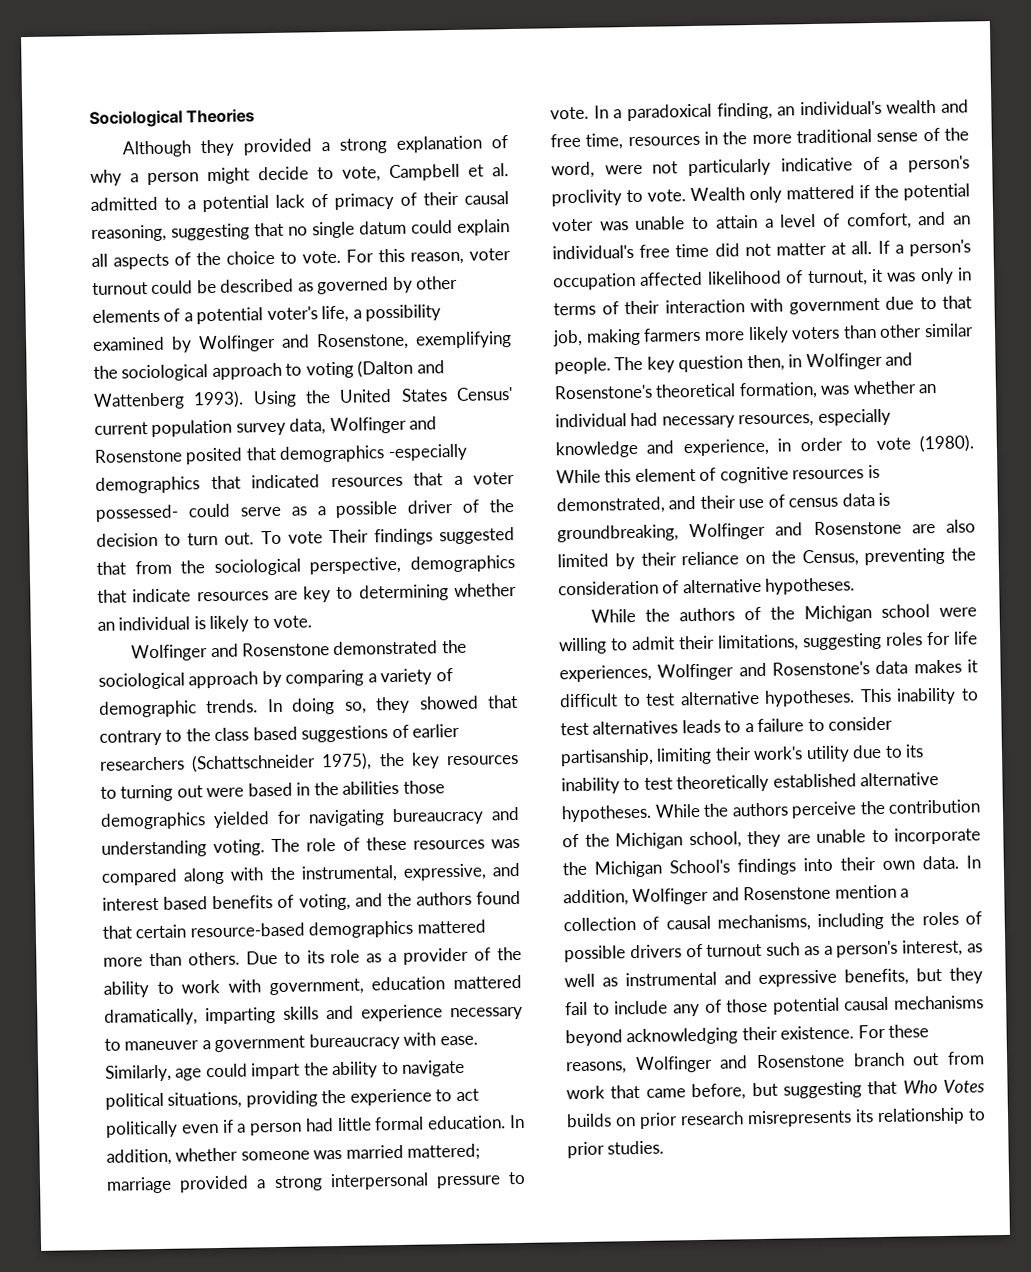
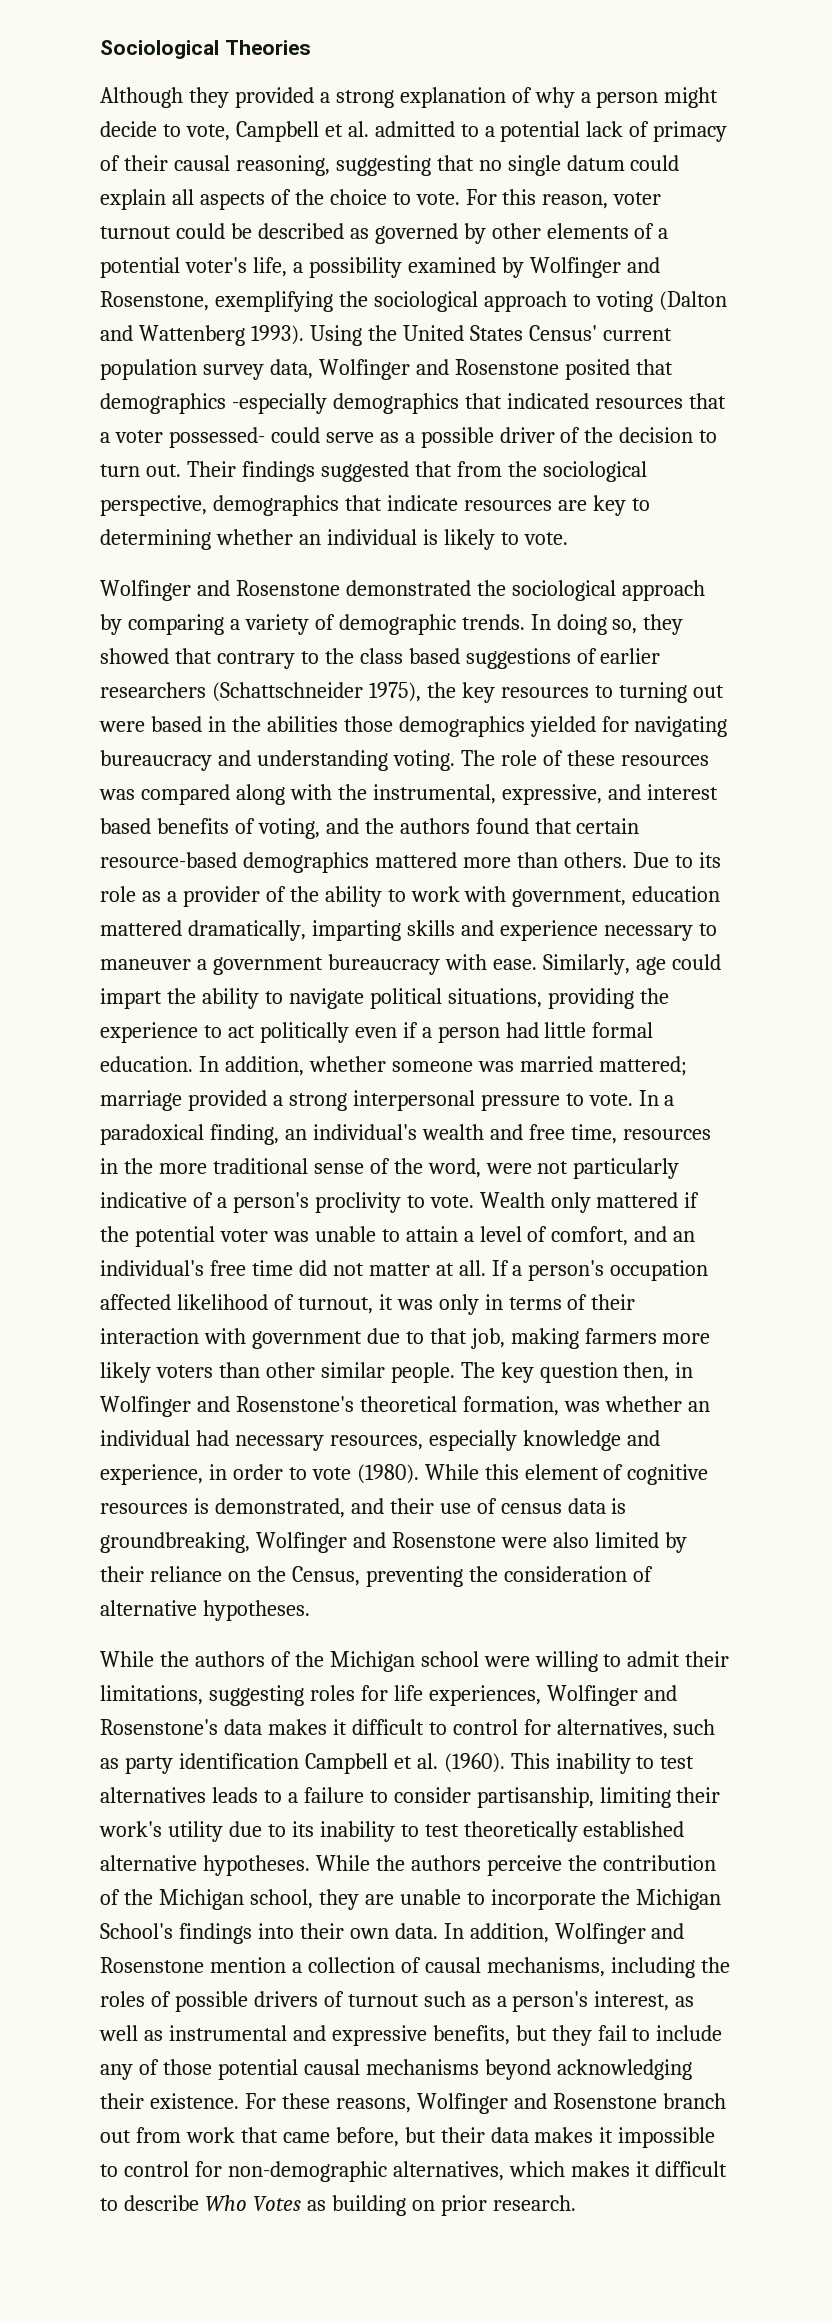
[260,530,323,545] To vote -> (181, 470) none
[911,524,936,534] are -> [500,1537,547,1548] were
[645,689,856,707] test alternative hypotheses. -> [452,1719,716,1739] [100,1753,505,1774] control for alternatives, such as party identification Campbell et al. (1960).
[782,1079,985,1099] [566,1107,986,1130] [567,1140,665,1159] suggesting that Who Votes builds on prior research misrepresents its relationship to prior studies. -> [440,2127,716,2148] [100,2161,727,2182] [100,2195,576,2216] their data makes it impossible to control for non-demographic alternatives, which makes it difficult to describe Who Votes as building on prior research.

